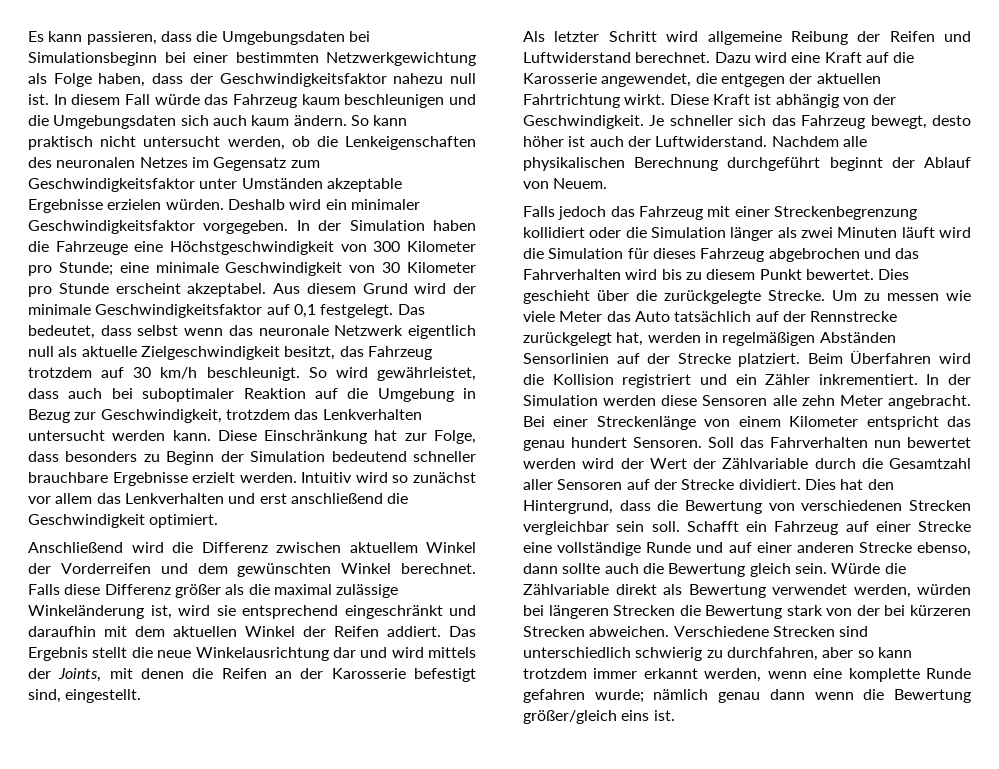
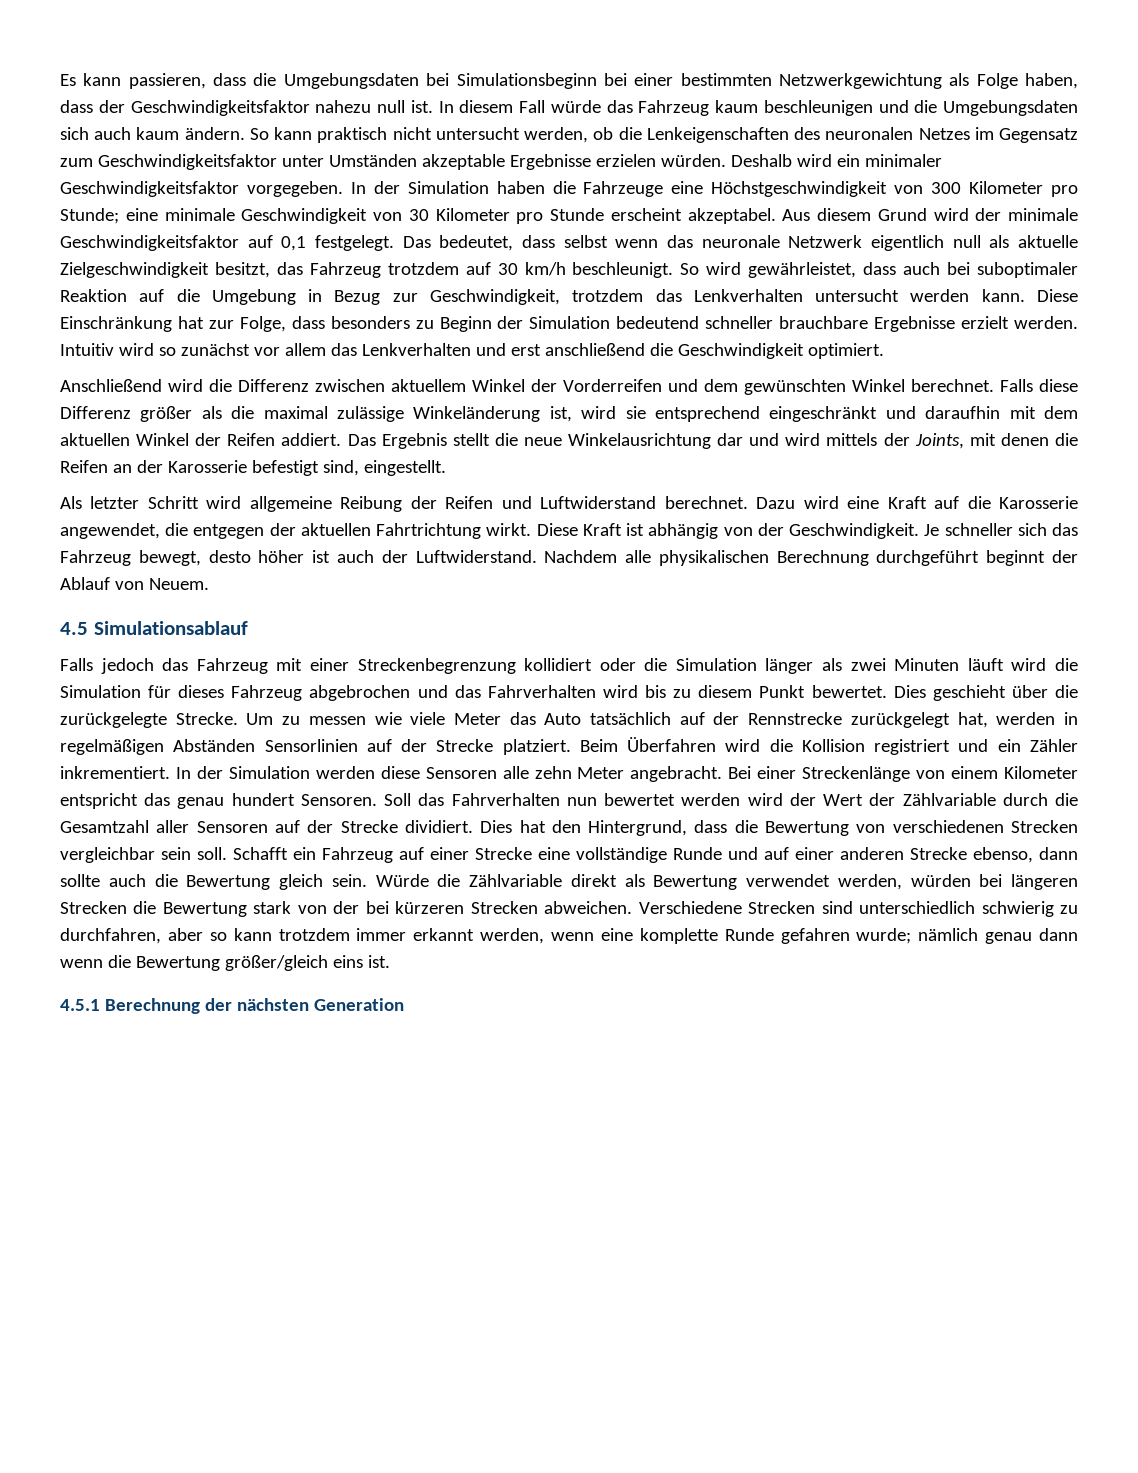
(608, 183) none -> [60,621,248,635] // 4.5 Simulationsablauf
(675, 715) none -> [60,998,404,1014] // 4.5.1 Berechnung der nächsten Generation

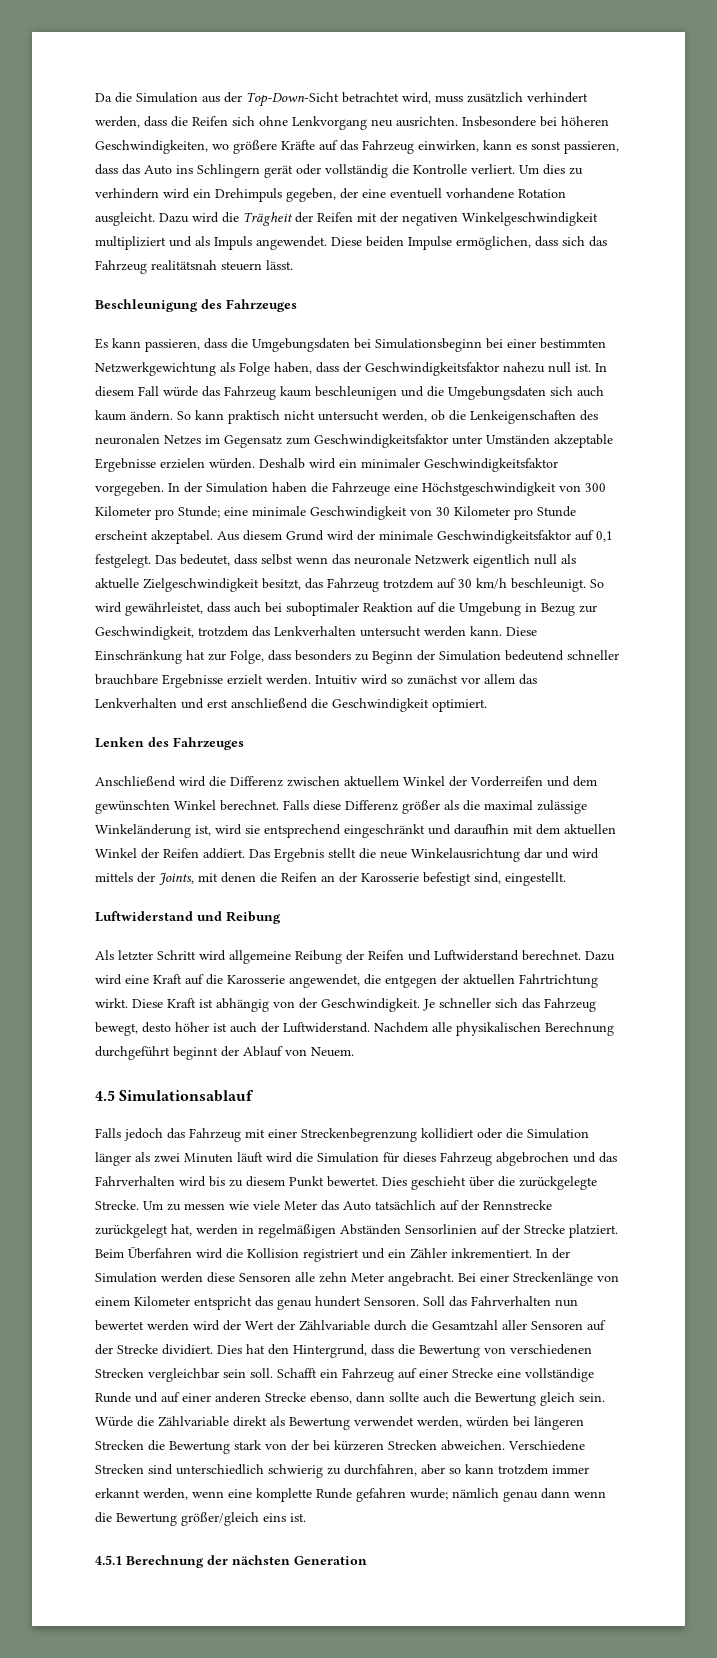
(60, 80) none -> [95,92,588,107] [95,116,609,130] [95,140,619,154] [95,164,583,178] [95,188,566,202] [95,212,598,226] [95,236,607,250] [95,260,293,274] [95,299,297,312] Da die Simulation aus der Top-Down-Sicht betrachtet wird, muss zusätzlich verhindert werden, dass die Reifen sich ohne Lenkvorgang neu ausrichten. Insbesondere bei höheren Geschwindigkeiten, wo größere Kräfte auf das Fahrzeug einwirken, kann es sonst passieren, dass das Auto ins Schlingern gerät oder vollständig die Kontrolle verliert. Um dies zu verhindern wird ein Drehimpuls gegeben, der eine eventuell vorhandene Rotation ausgleicht. Dazu wird die Trägheit der Reifen mit der negativen Winkelgeschwindigkeit multipliziert und als Impuls angewendet. Diese beiden Impulse ermöglichen, dass sich das Fahrzeug realitätsnah steuern lässt. // Beschleunigung des Fahrzeuges //
(884, 351) none -> [95,737,244,750] // Lenken des Fahrzeuges
(446, 468) none -> [95,911,281,924] // Luftwiderstand und Reibung

